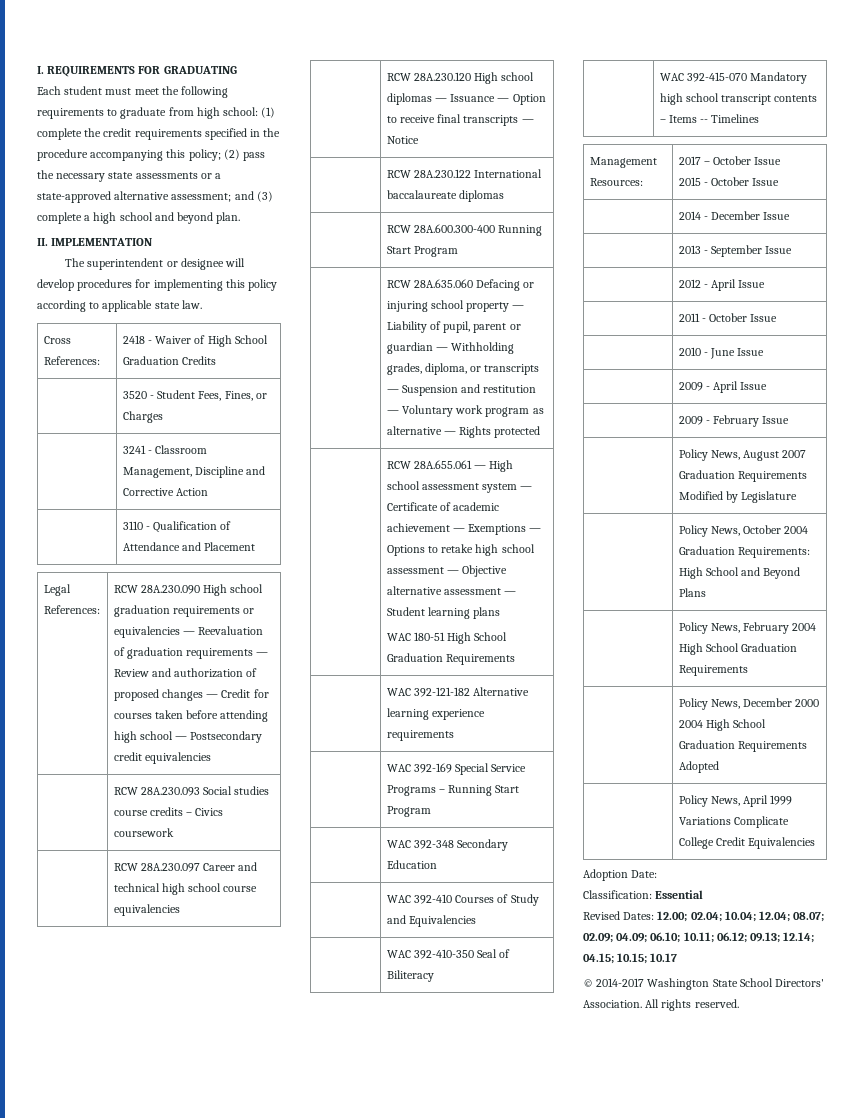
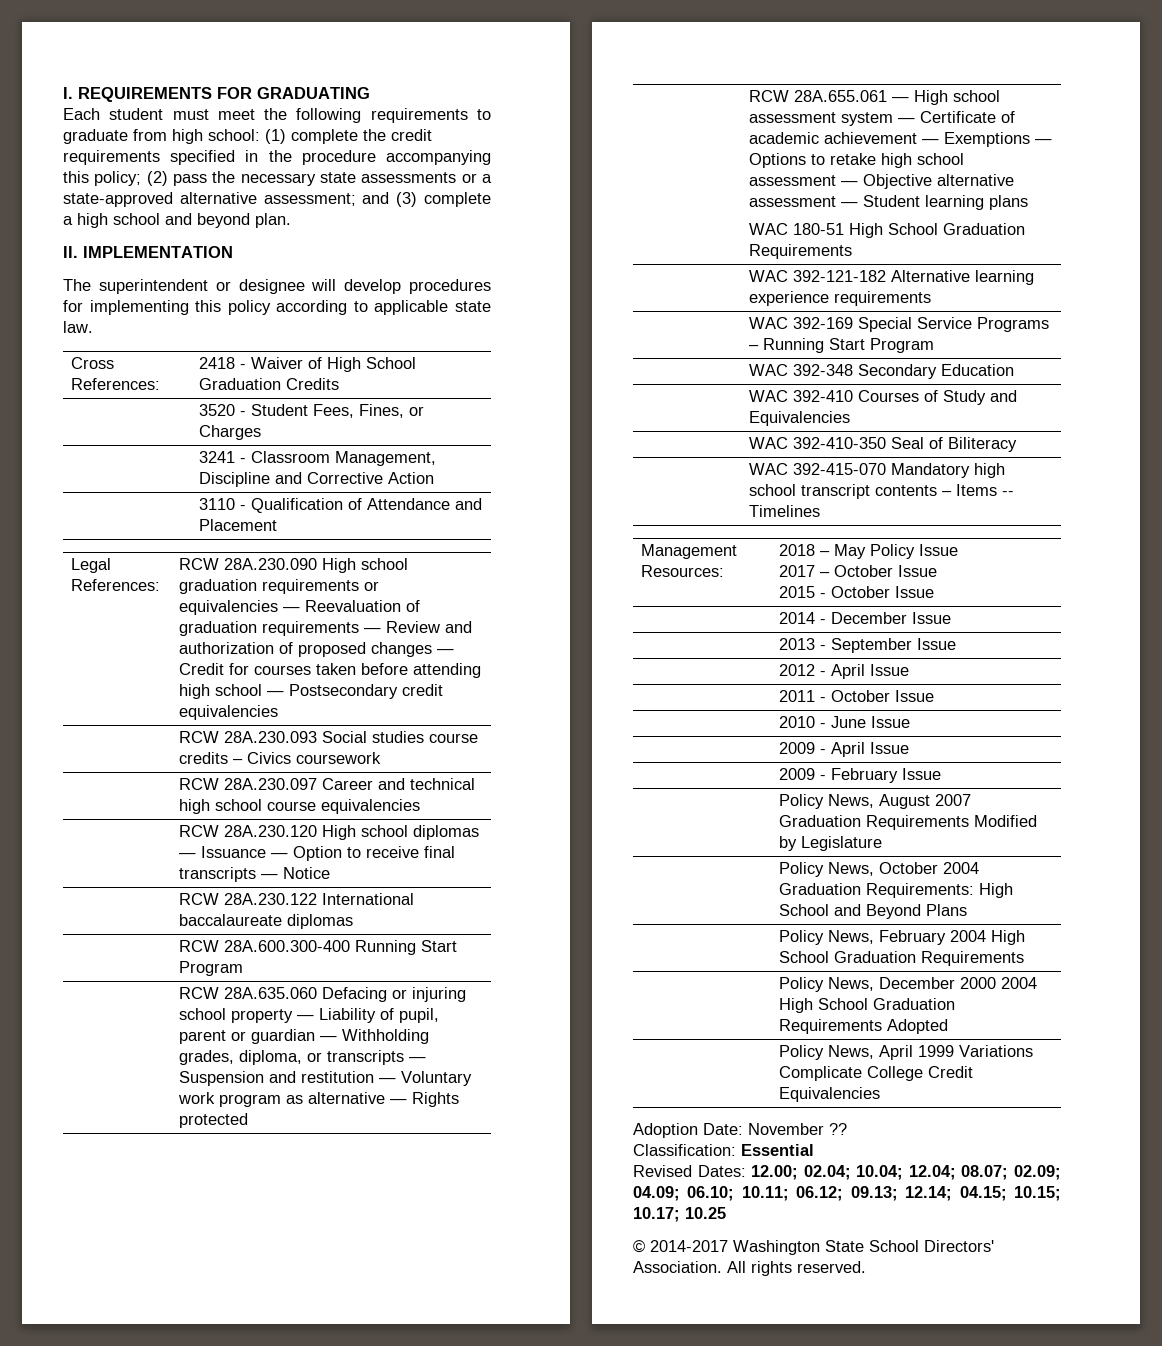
(643, 182) none -> [779,544,959,559] 2018 – May Policy Issue //
(658, 874) none -> [748,1123,847,1135] November ??
[650,953,678,962] 10.17 -> [633,1207,726,1222] 10.17; 10.25

